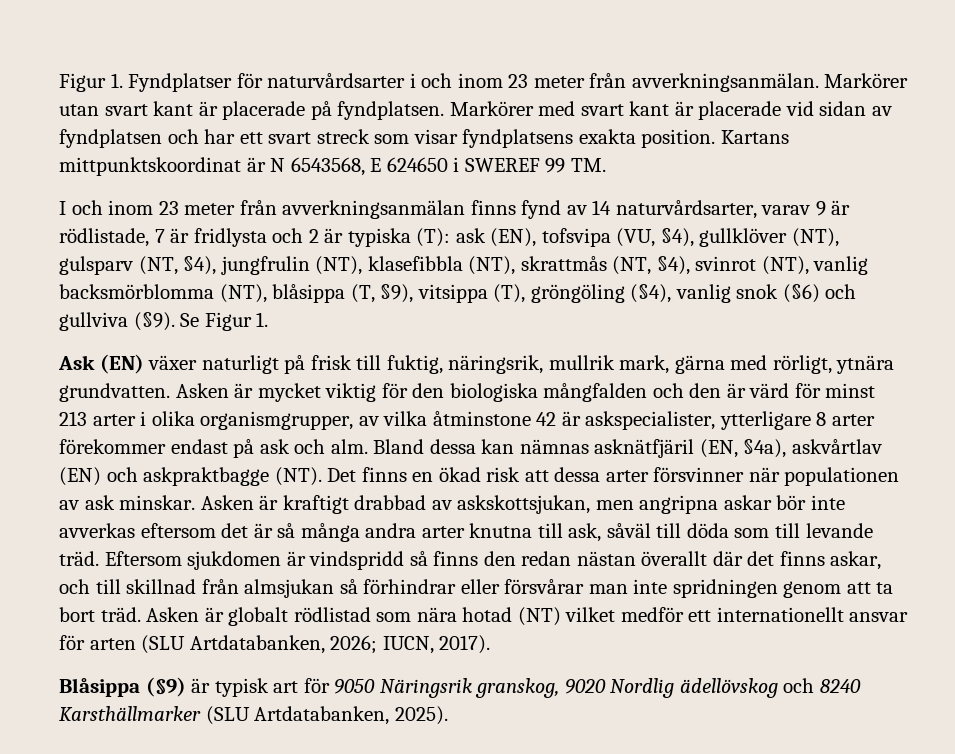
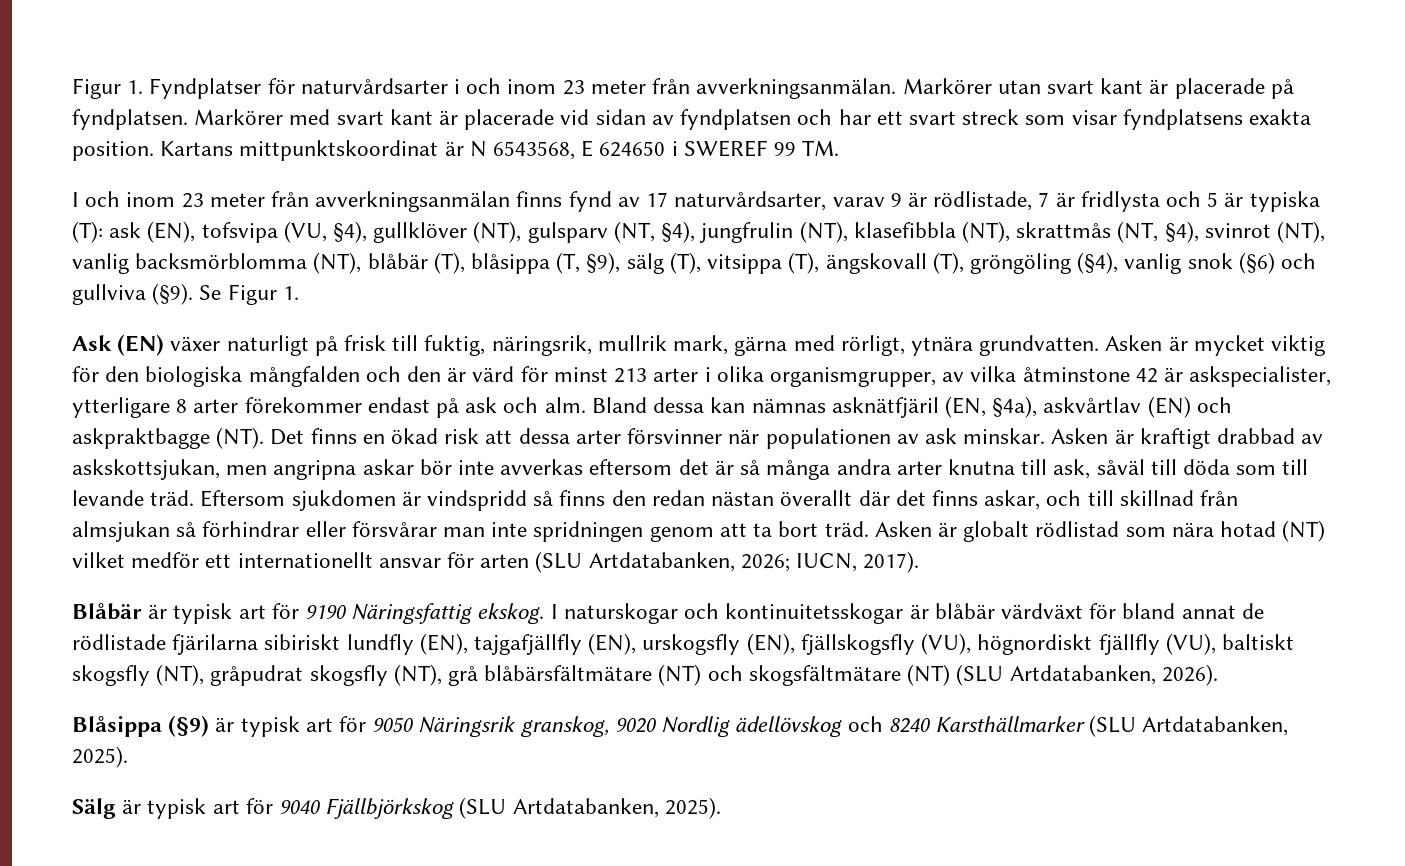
[592,200,612,215] 14 -> [646,192,669,207] 17
[308,229,319,243] 2 -> [1207,192,1219,207] 5
(267, 293) none -> [367,252,465,274] blåbär (T),
[417,284,488,303] vitsippa -> [626,252,927,274] sälg (T), vitsippa (T), ängskovall
(491, 644) none -> [72,603,1264,624] [72,633,1294,655] [72,664,1218,686] // Blåbär är typisk art för 9190 Näringsfattig ekskog. I naturskogar och kontinuitetsskogar är blåbär värdväxt för bland annat de rödlistade fjärilarna sibiriskt lundfly (EN), tajgafjällfly (EN), urskogsfly (EN), fjällskogsfly (VU), högnordiskt fjällfly (VU), baltiskt skogsfly (NT), gråpudrat skogsfly (NT), grå blåbärsfältmätare (NT) och skogsfältmätare (NT) (SLU Artdatabanken, 2026).
(448, 715) none -> [72,797,721,819] // Sälg är typisk art för 9040 Fjällbjörkskog (SLU Artdatabanken, 2025).

